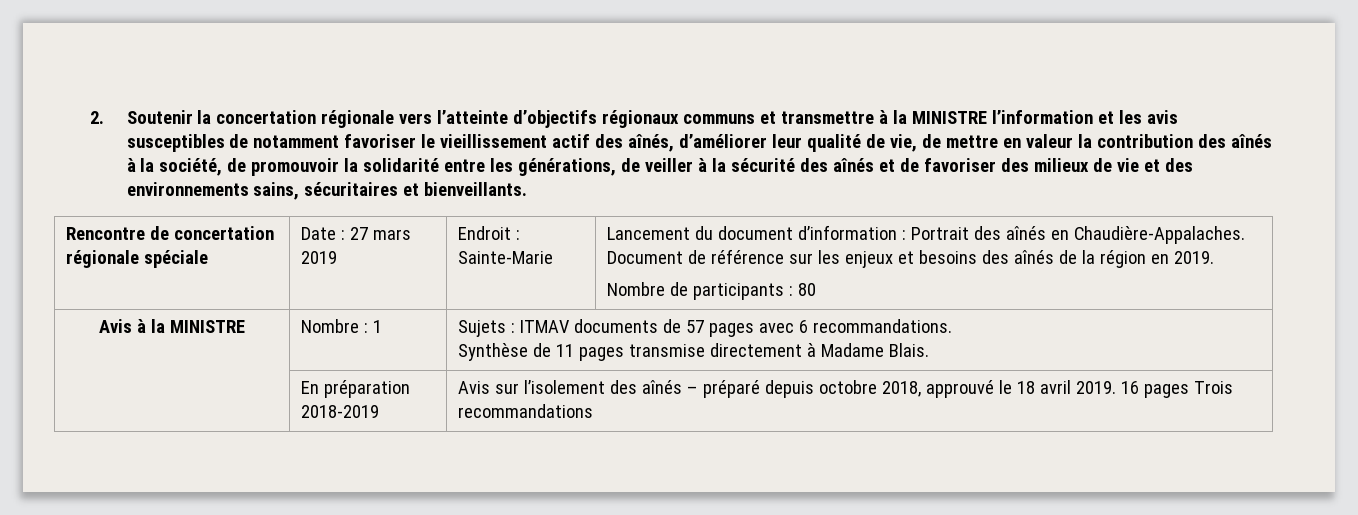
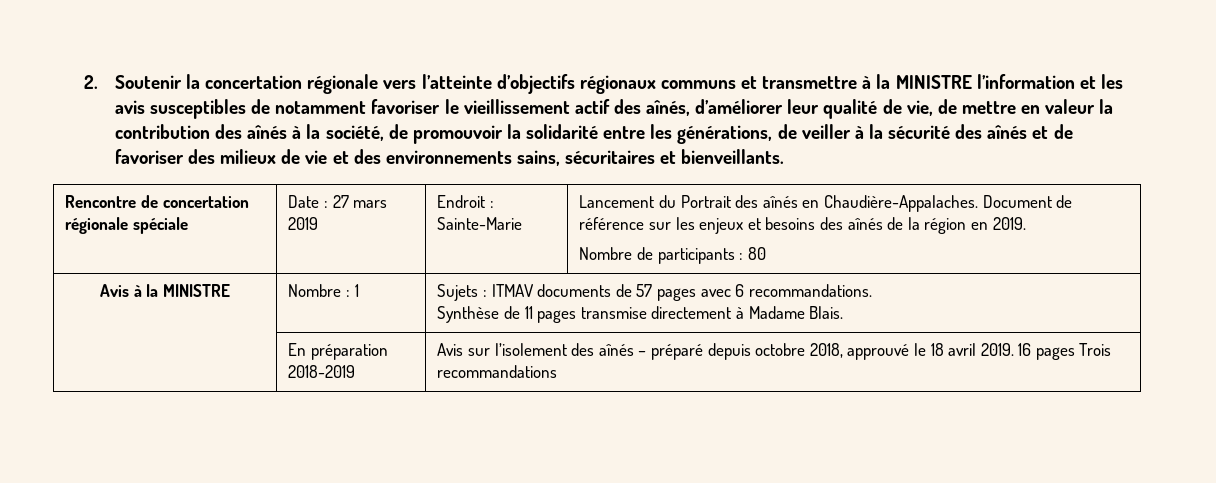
[718,225,907,240] document d’information : -> (677, 201) none

